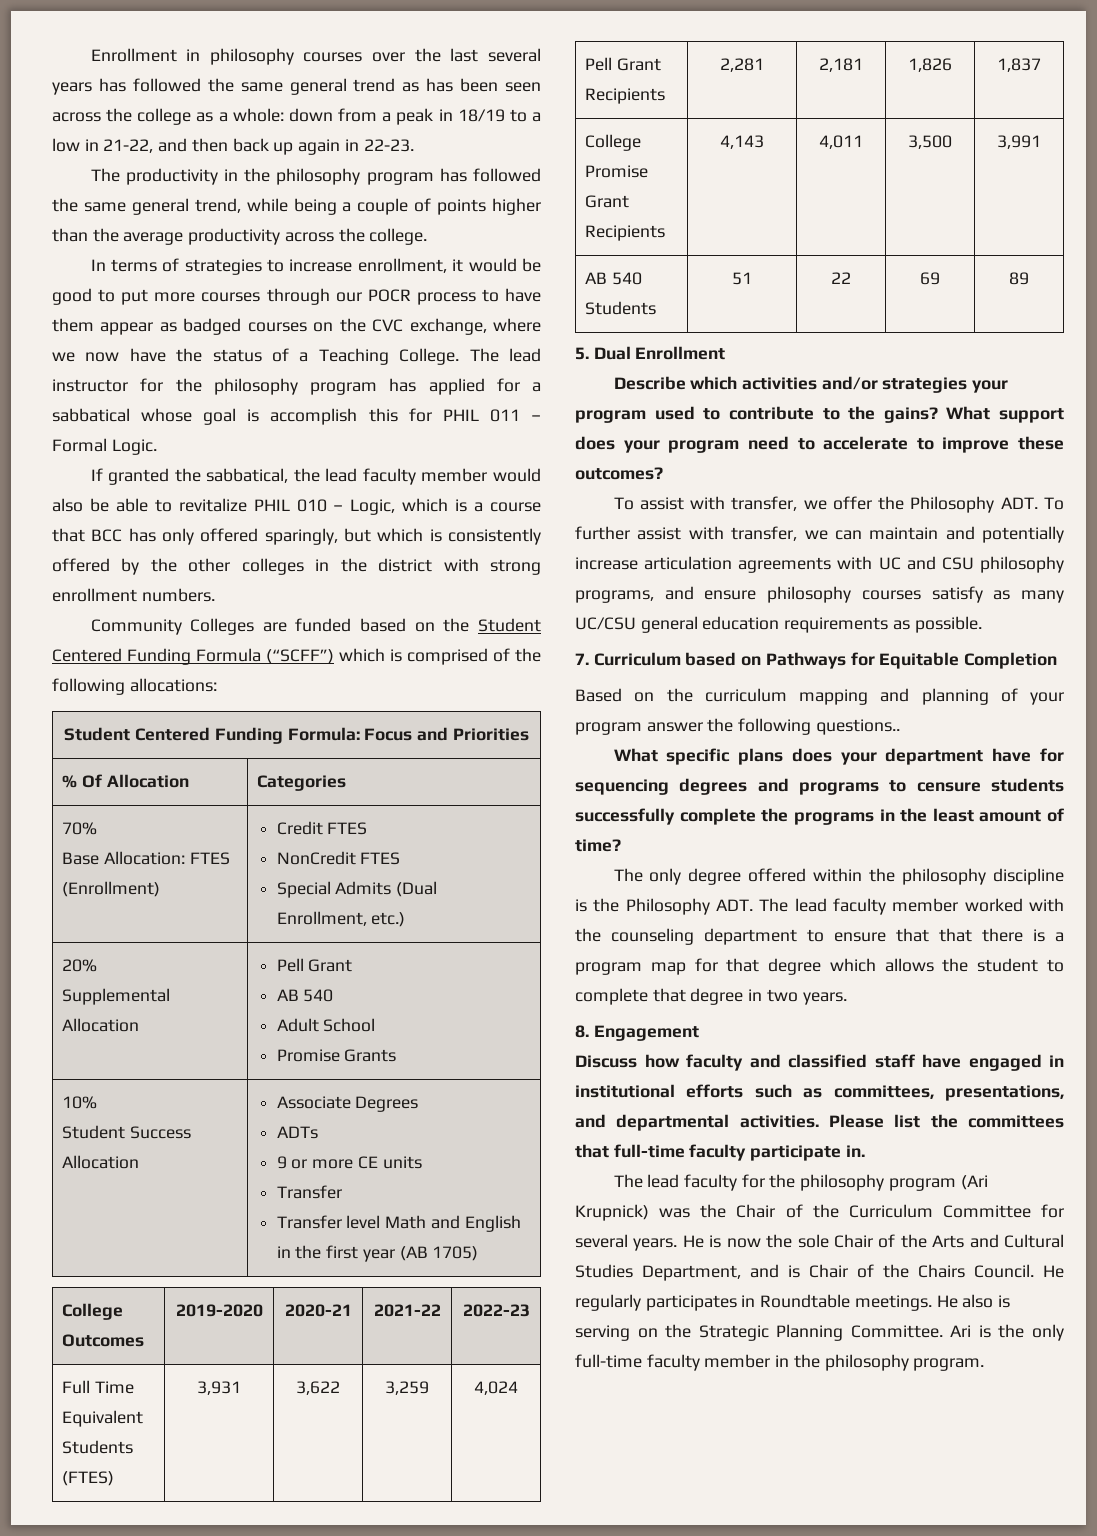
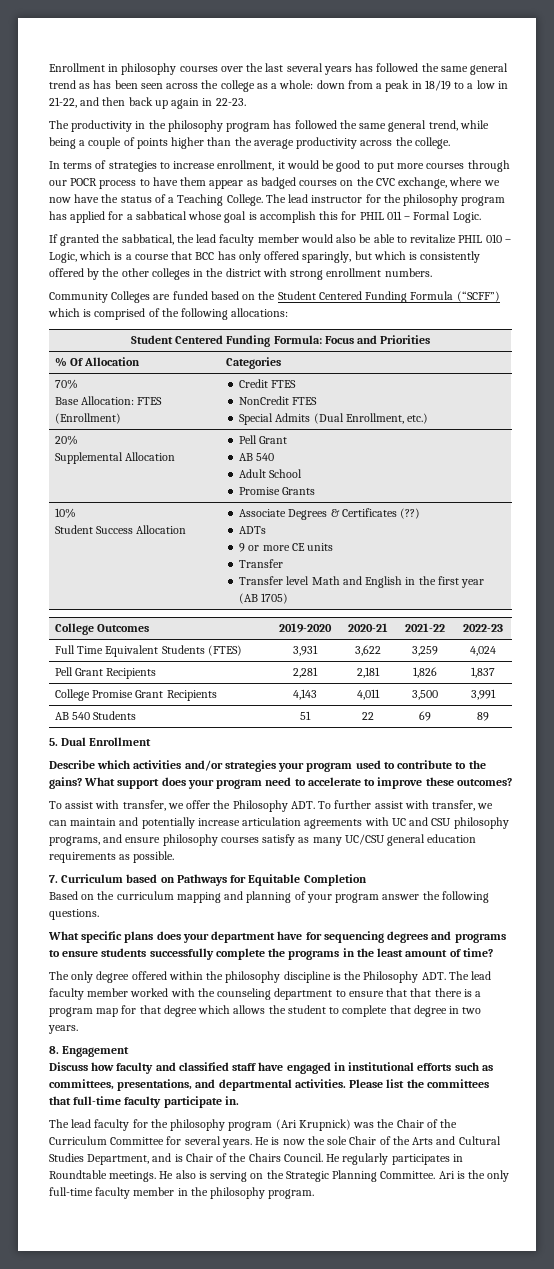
(419, 1104) none -> [330,508,421,519] & Certificates (??)
[815,719,900,735] questions.. -> [49,909,99,920] questions.
[916,782,981,792] censure -> [62,950,99,957] ensure

